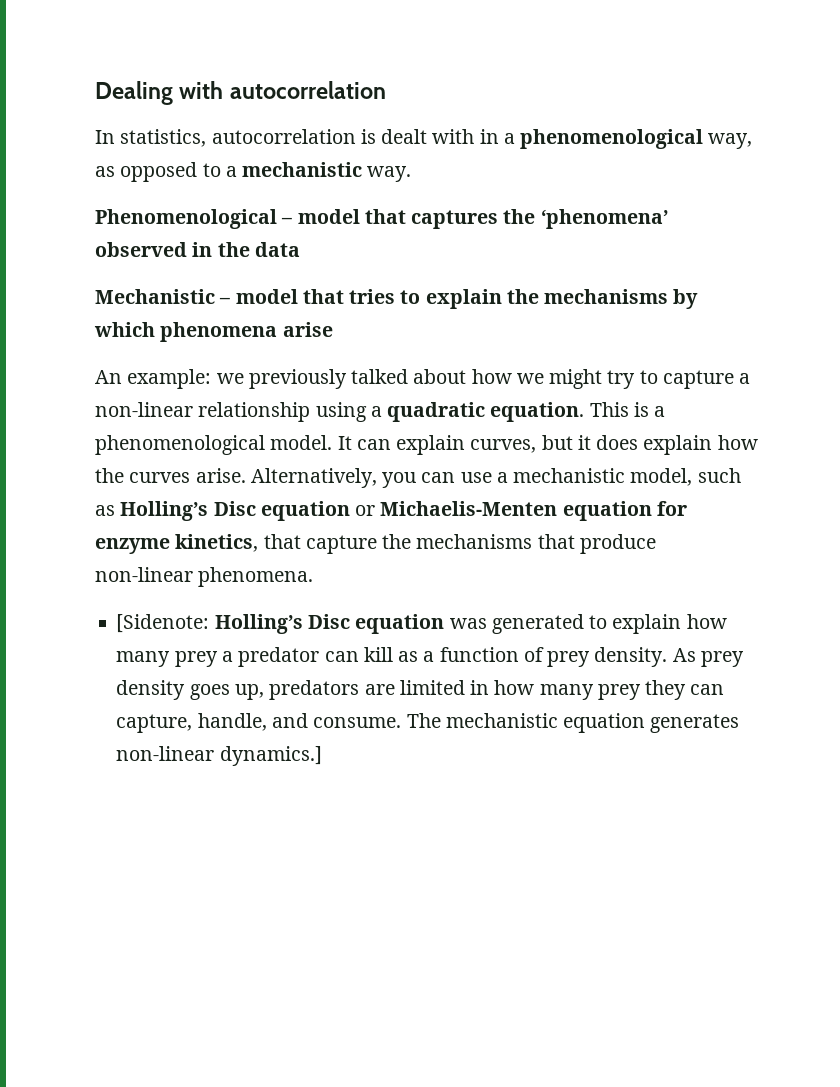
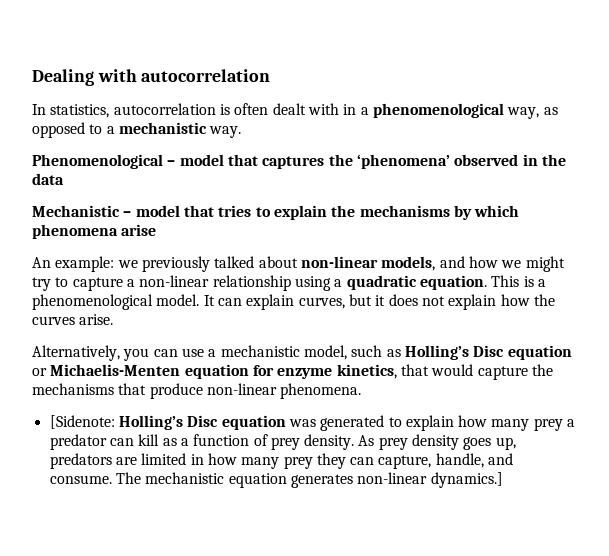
(376, 136) none -> [234,103,269,115] often
(467, 376) none -> [300,256,465,271] non-linear models, and
(639, 442) none -> [421,296,445,306] not
(246, 475) none -> (114, 319) //
(301, 541) none -> [431,364,474,376] would

